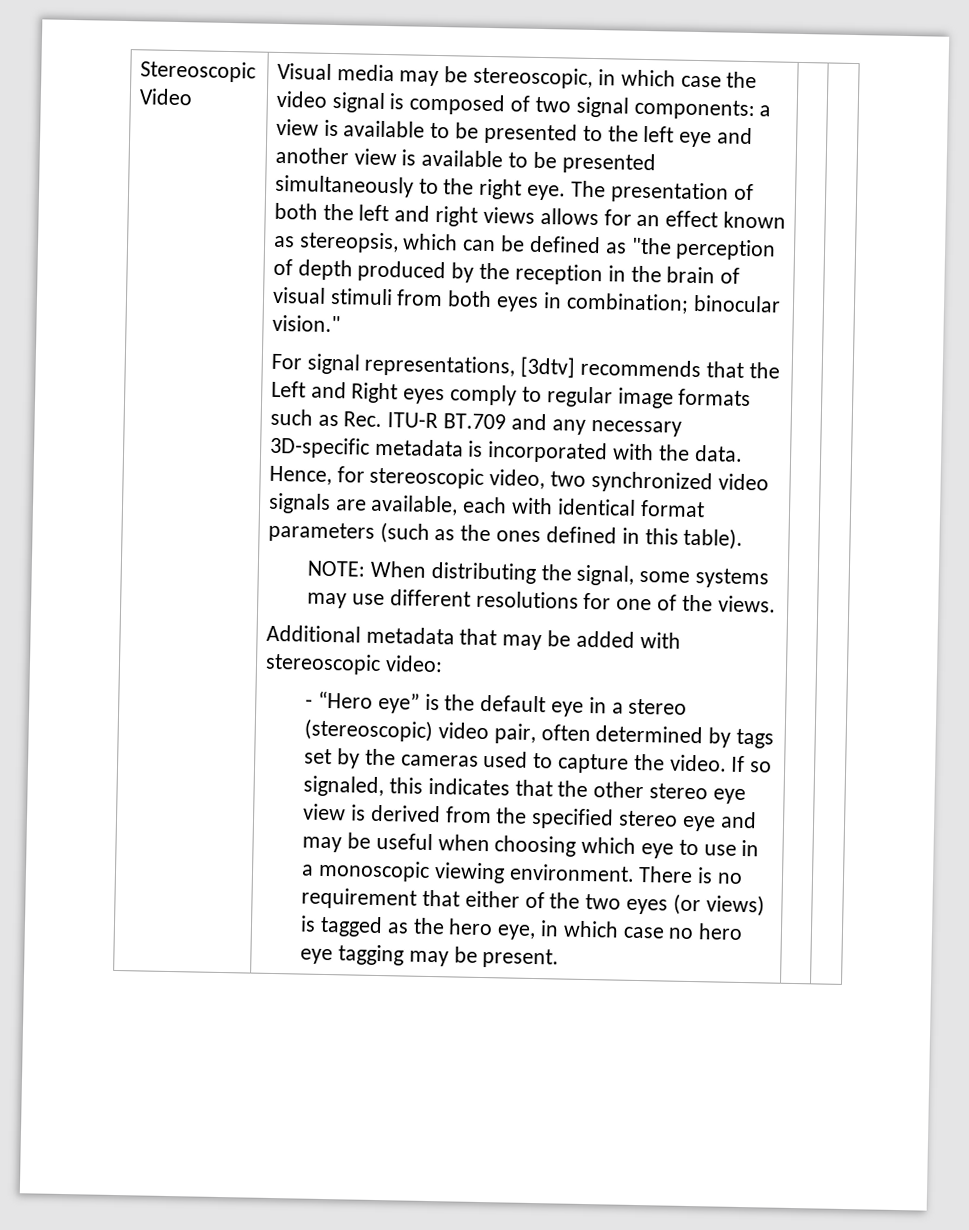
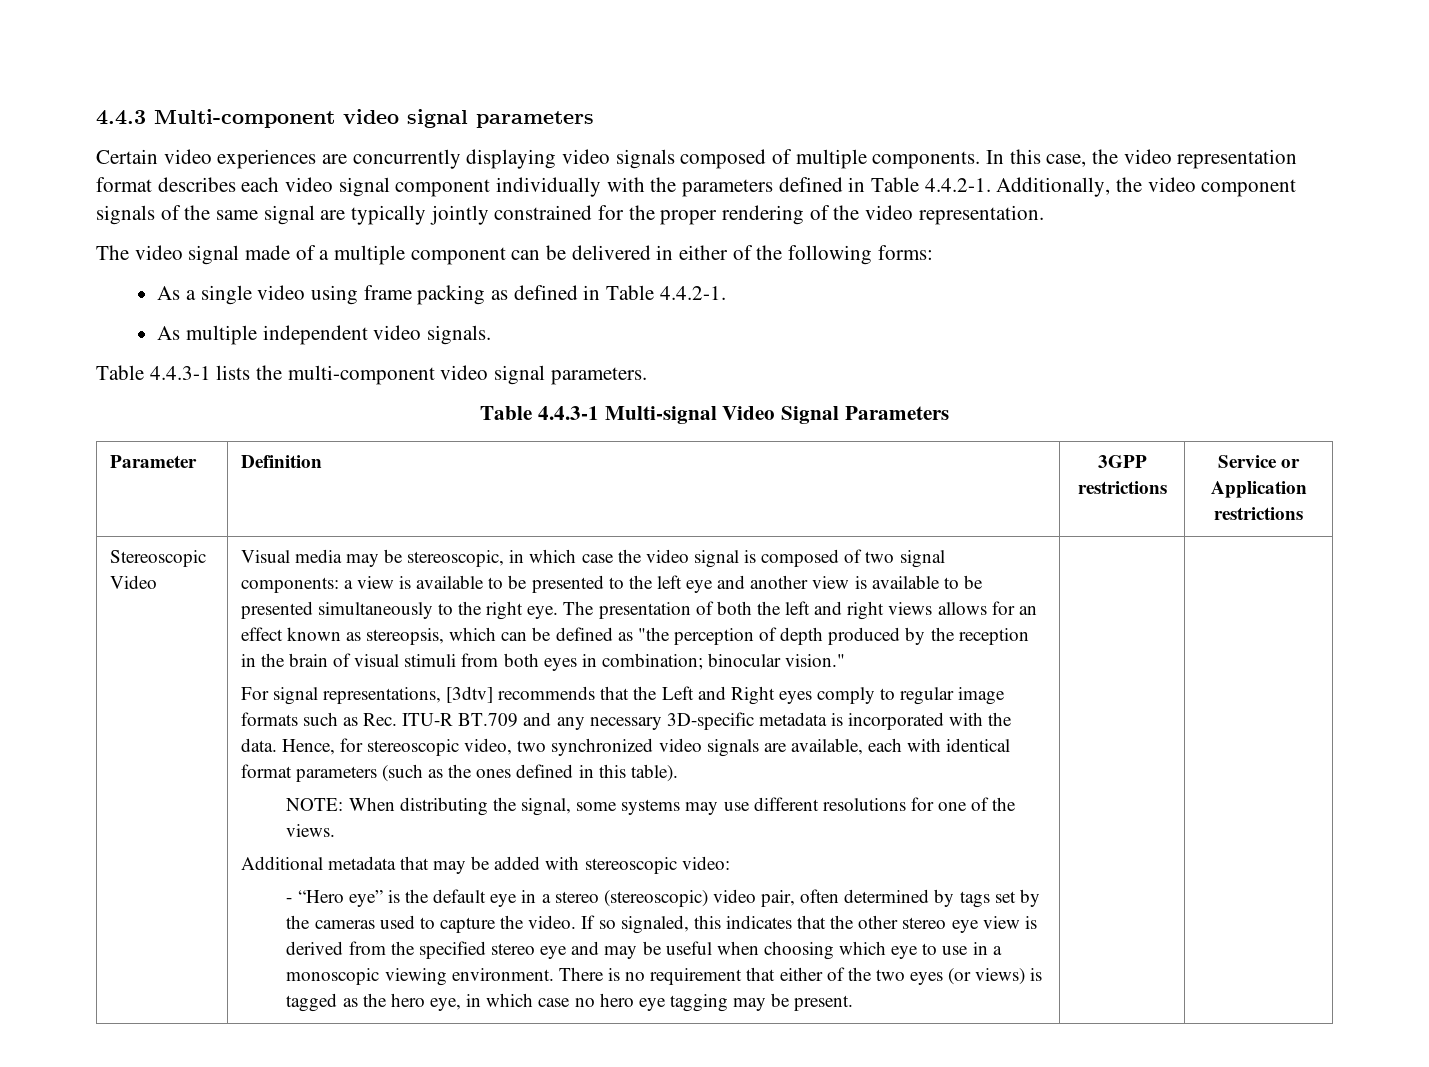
(139, 71) none -> [96,109,594,128] [96,149,1298,169] [96,177,1297,197] [96,205,1044,225] [96,245,933,265] [157,285,726,305] [157,325,491,345] [96,365,647,385] [480,406,949,424] [109,455,197,468] [240,455,322,468] [1097,455,1147,468] [1077,481,1167,494] [1217,455,1301,468] [1210,481,1307,498] [1214,507,1303,520] 4.4.3 Multi-component video signal parameters // Certain video experiences are concurrently displaying video signals composed of multiple components. In this case, the video representation format describes each video signal component individually with the parameters defined in Table 4.4.2-1. Additionally, the video component signals of the same signal are typically jointly constrained for the proper rendering of the video representation. // The video signal made of a multiple component can be delivered in either of the following forms: // As a single video using frame packing as defined in Table 4.4.2-1. // As multiple independent video signals. // Table 4.4.3-1 lists the multi-component video signal parameters. // Table 4.4.3-1 Multi-signal Video Signal Parameters // Parameter | Definition | 3GPP restrictions | Service or Application restrictions //

